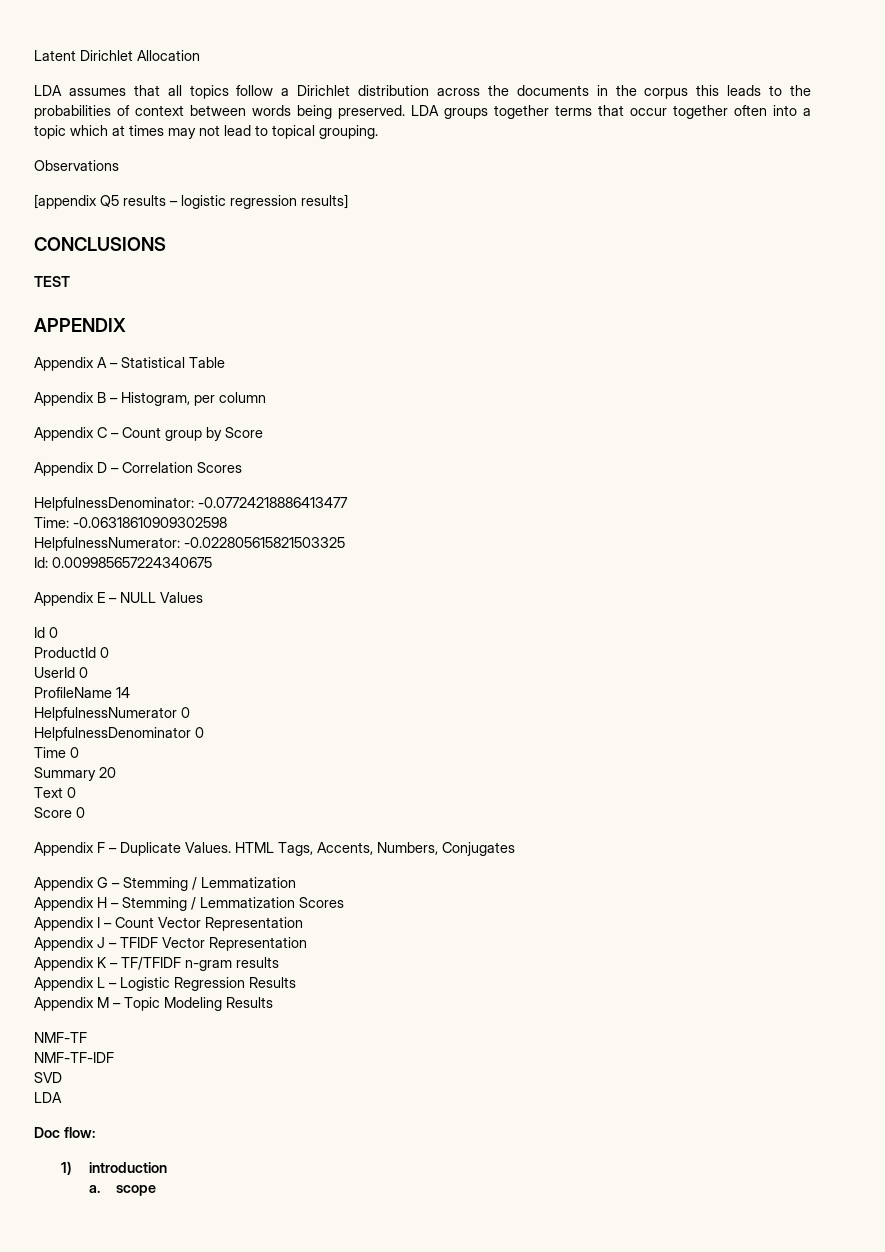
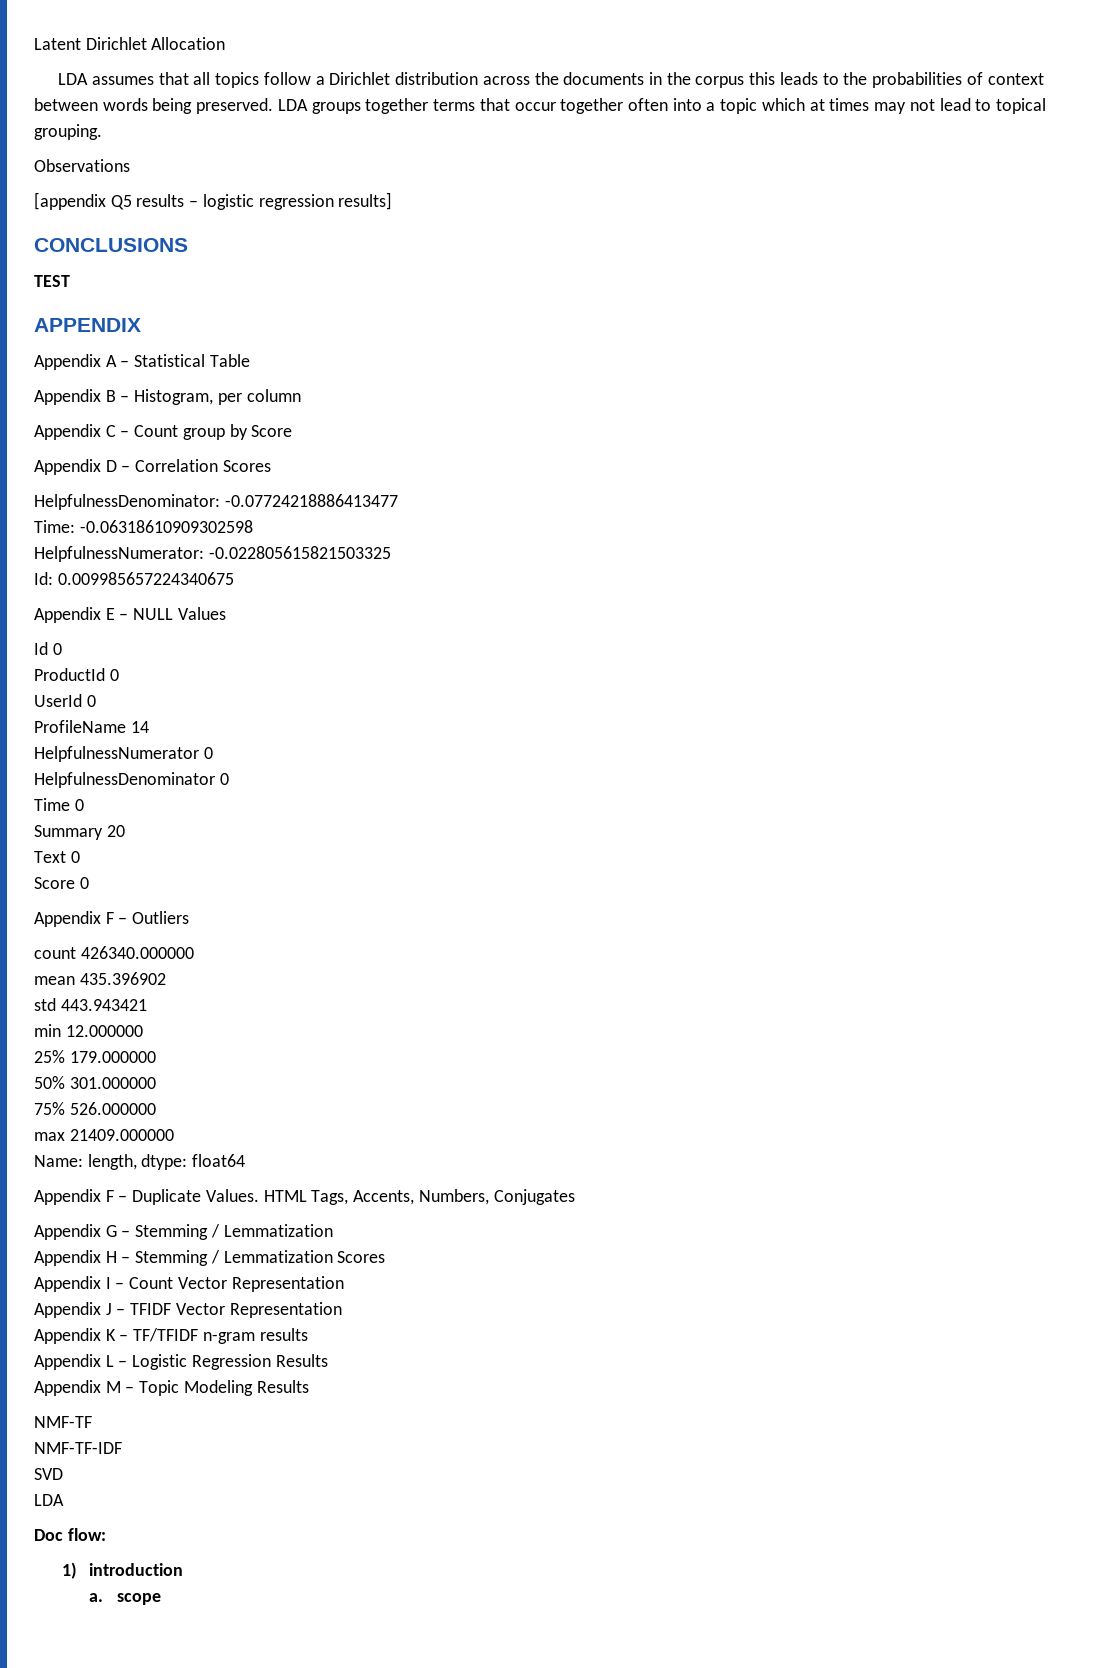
(85, 812) none -> [34,911,190,927] [34,946,194,959] [34,972,166,985] [34,998,147,1011] [34,1024,143,1037] [34,1050,156,1063] [34,1076,156,1089] [34,1102,156,1115] [34,1129,174,1141] [34,1154,246,1170] // Appendix F – Outliers // count 426340.000000 // mean 435.396902 // std 443.943421 // min 12.000000 // 25% 179.000000 // 50% 301.000000 // 75% 526.000000 // max 21409.000000 // Name: length, dtype: float64

